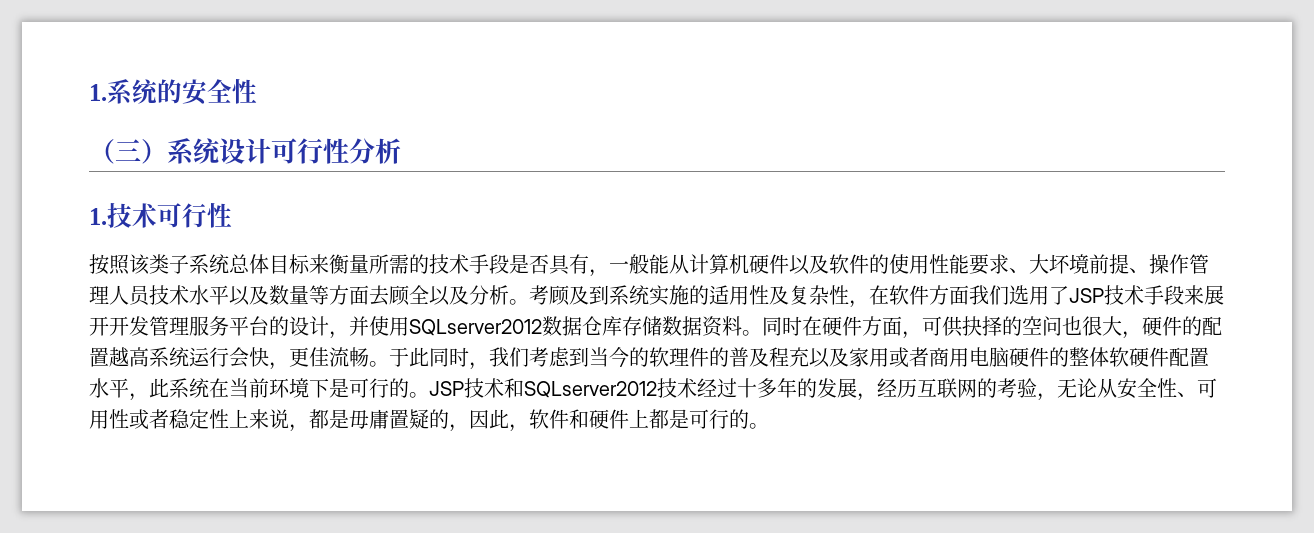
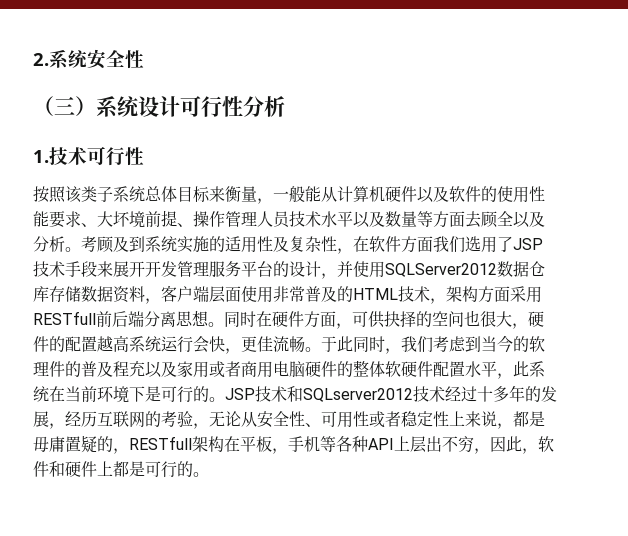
[89,79,182,105] 1.系统的 -> [33,49,88,69] 2.系统
[369,254,589,275] 所需的技术手段是否具有 -> (257, 194) none
[409,319,542,336] SQLserver2012 -> [385,263,497,277] SQLServer2012
(742, 326) none -> [145,285,542,304] [33,310,209,327] ，客户端层面使用非常普及的HTML技术，架构方面采用RESTfull前后端分离思想
(469, 428) none -> [129,436,490,454] RESTfull架构在平板，手机等各种API上层出不穷，

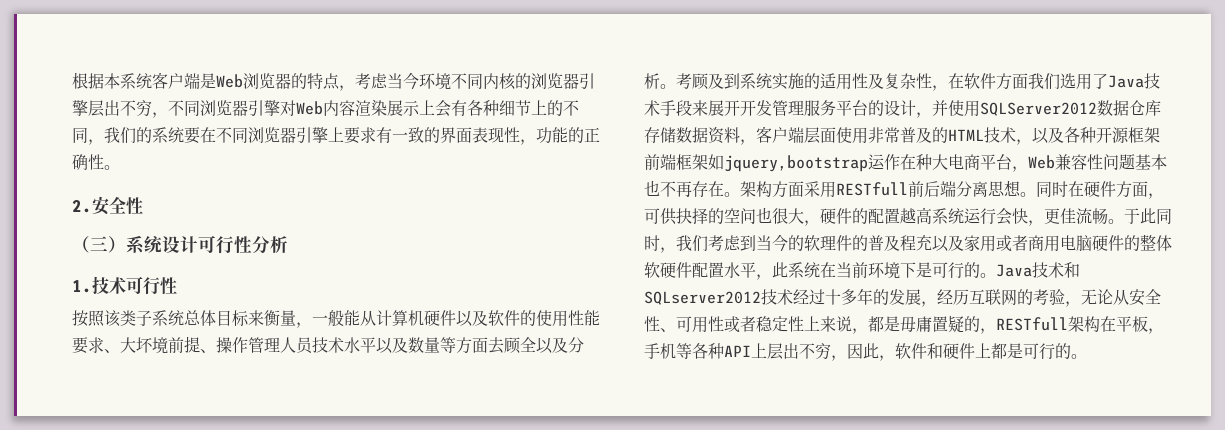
[33,49,88,69] 2.系统 -> [72,72,595,91] [72,100,579,118] [72,127,600,145] [72,154,120,170] [72,200,92,213] 根据本系统客户端是Web浏览器的特点，考虑当今环境不同内核的浏览器引擎层出不穷，不同浏览器引擎对Web内容渲染展示上会有各种细节上的不同，我们的系统要在不同浏览器引擎上要求有一致的界面表现性，功能的正确性。 // 2.
[513,238,543,250] JSP -> [1108,75,1144,88] Java
(446, 301) none -> [1032,127,1160,144] [644,154,1167,172] [644,180,740,197] 以及各种开源框架前端框架如jquery,bootstrap运作在种大电商平台，Web兼容性问题基本也不再存在。
[225,388,255,400] JSP -> [996,264,1032,277] Java

